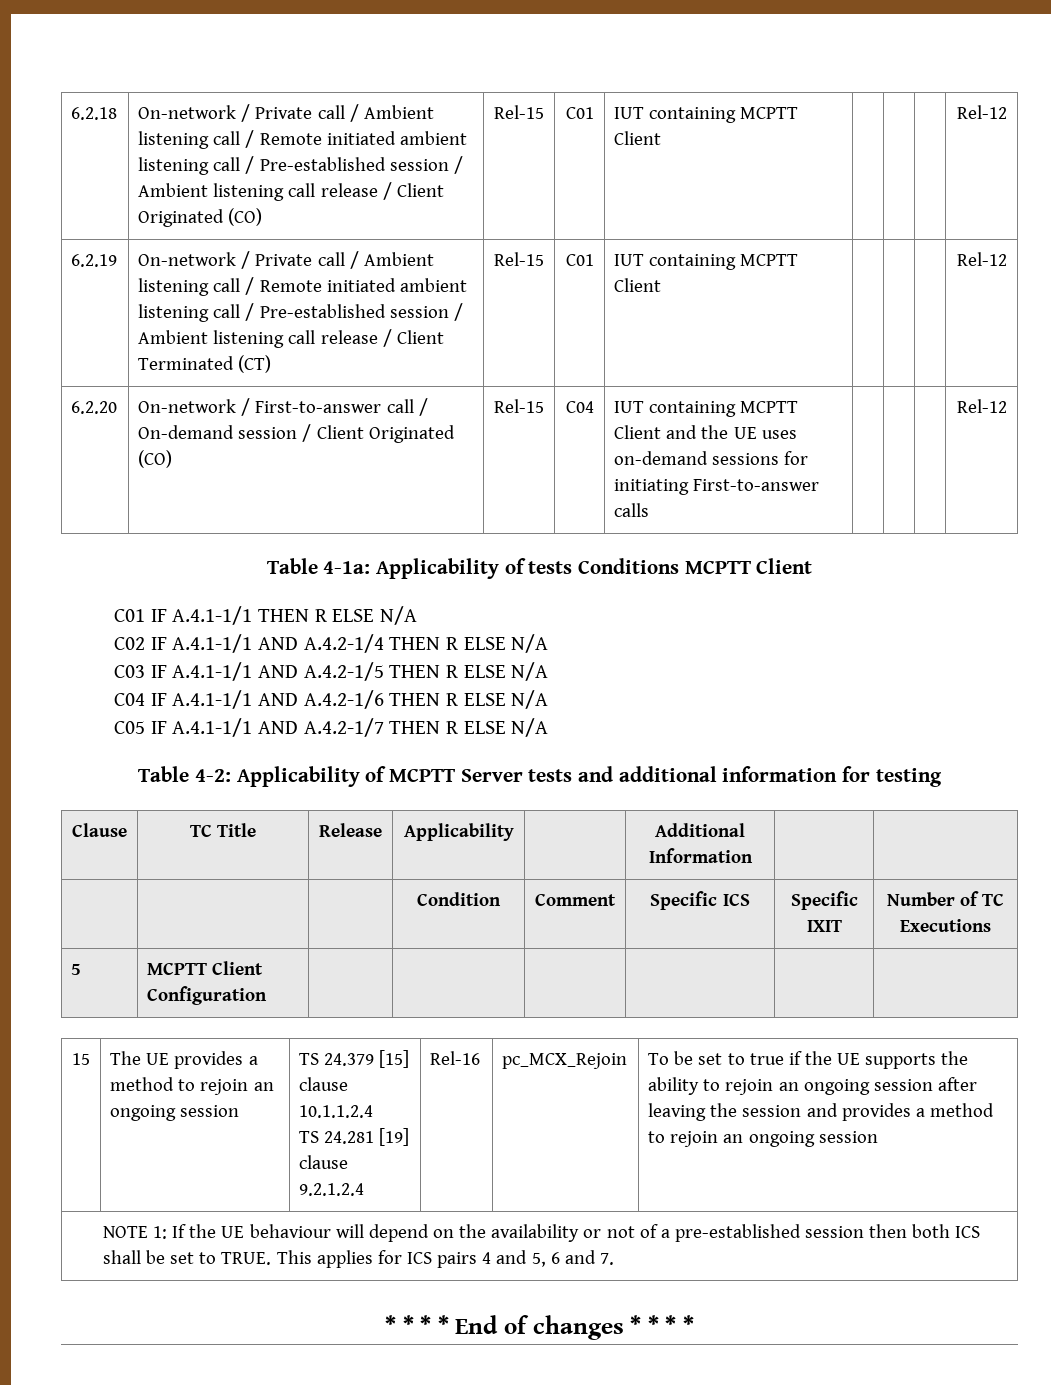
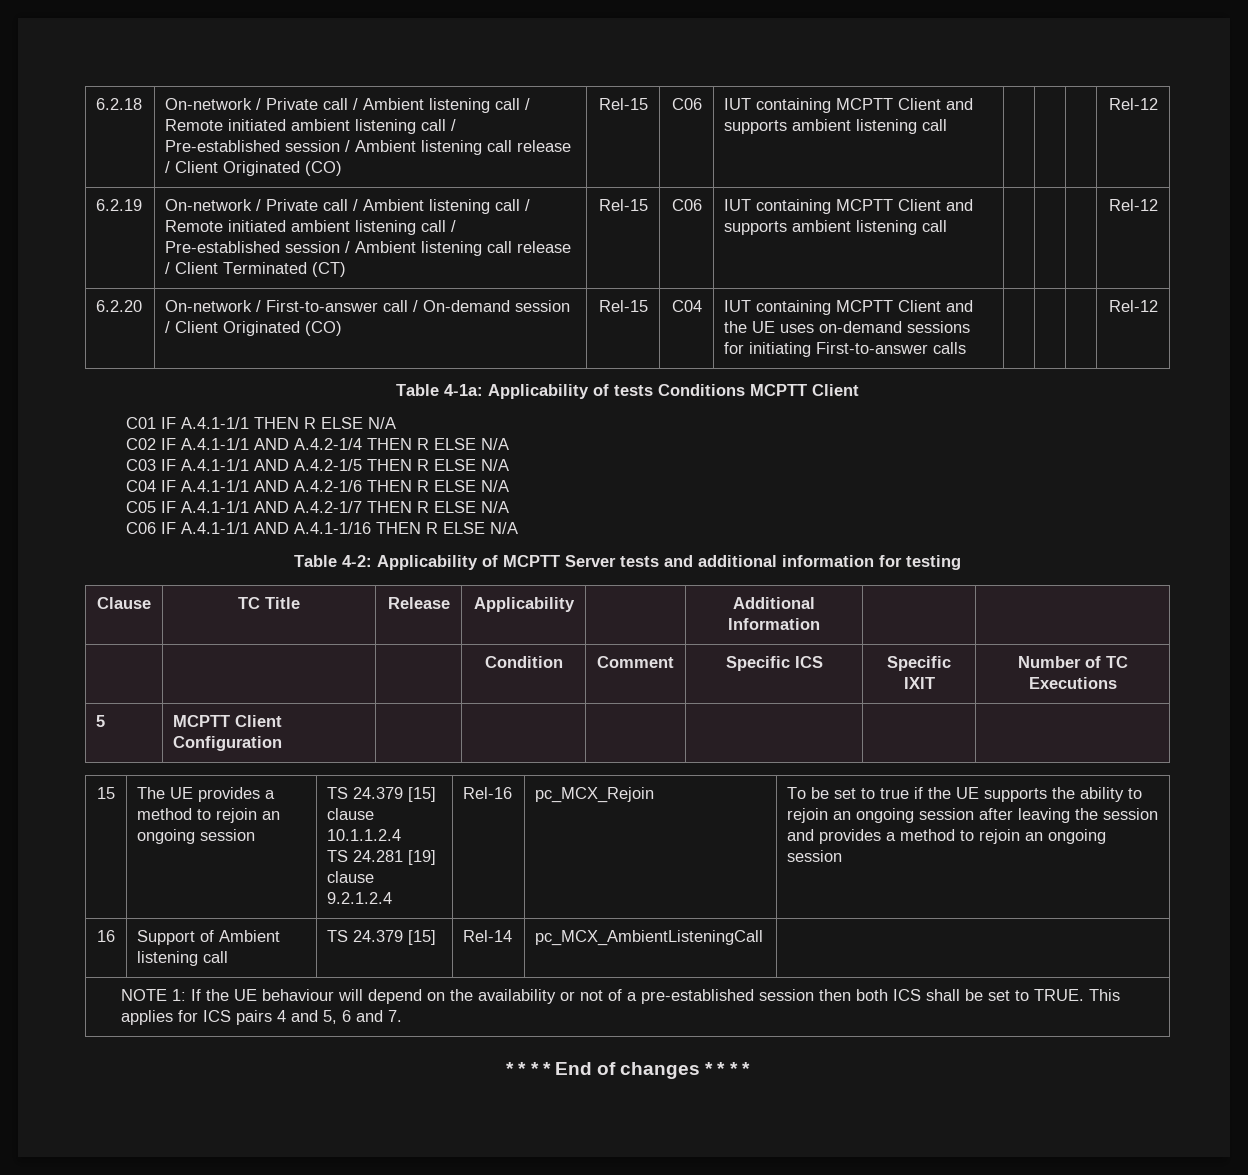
[565,107,594,119] [614,107,799,123] [614,131,662,145] C01 | IUT containing MCPTT Client -> [671,98,702,110] [724,98,974,113] [724,119,948,134] C06 | IUT containing MCPTT Client and supports ambient listening call
[565,254,594,266] [614,254,799,270] [614,278,662,292] C01 | IUT containing MCPTT Client -> [671,199,702,211] [724,199,974,214] [724,220,948,235] C06 | IUT containing MCPTT Client and supports ambient listening call
(549, 727) none -> [126,522,519,534] // C06 IF A.4.1-1/1 AND A.4.1-1/16 THEN R ELSE N/A
(878, 1137) none -> [97,930,115,942] [137,930,281,945] [137,951,229,966] [327,930,437,945] [463,930,513,942] [535,930,764,946] // 16 | Support of Ambient listening call | TS 24.379 [15] | Rel-14 | pc_MCX_AmbientListeningCall |

